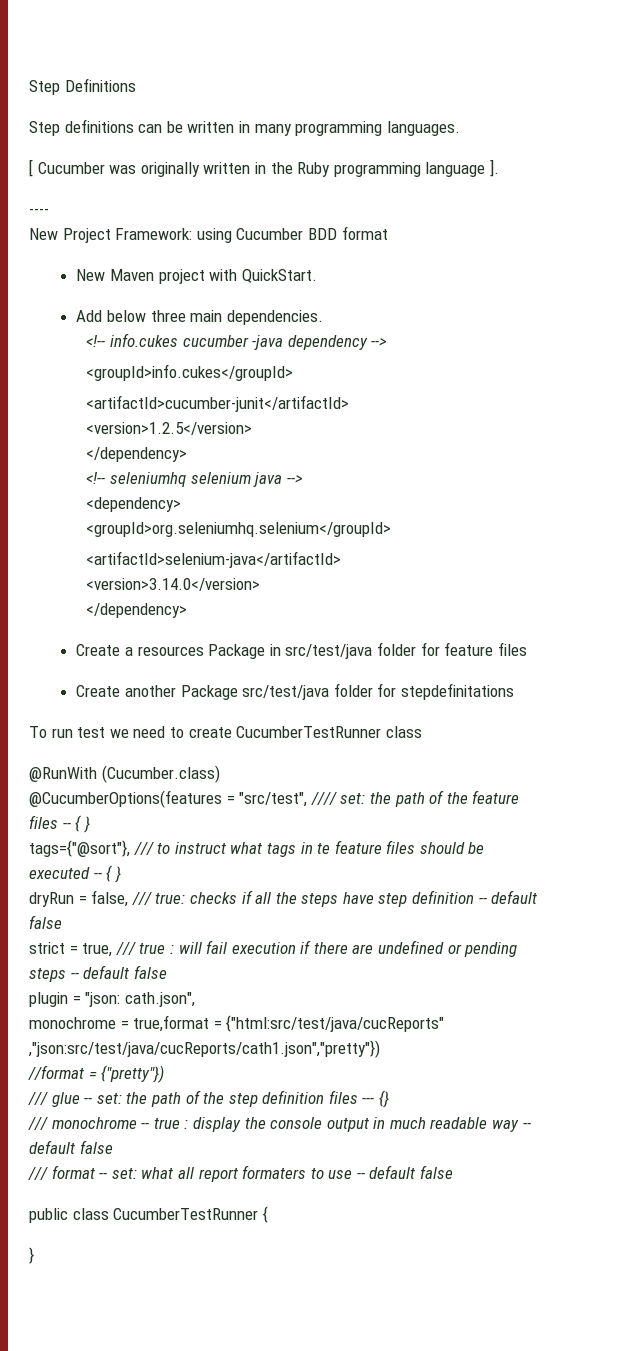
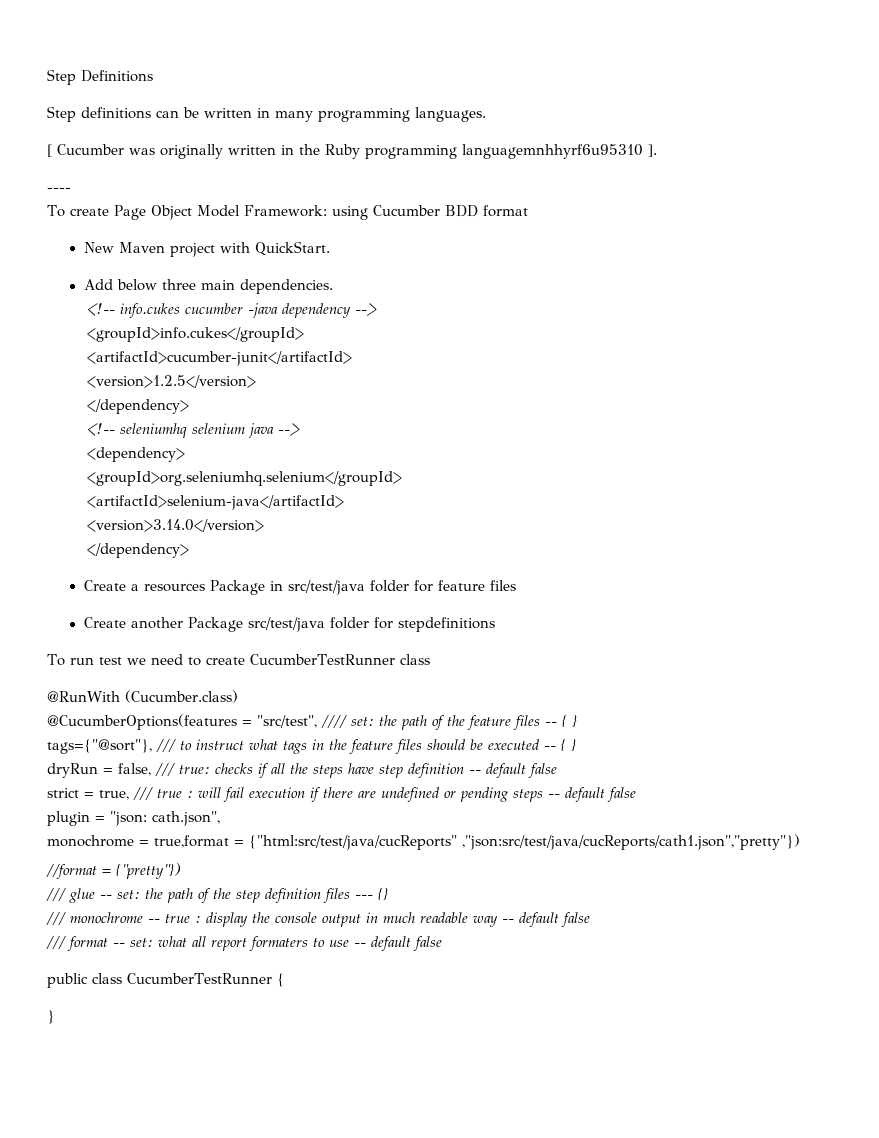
[425,162,486,177] language -> [462,144,643,159] languagemnhhyrf6u95310
[29,228,111,243] New Project -> [47,205,240,220] To create Page Object Model
[400,683,514,700] stepdefinitations -> [397,617,495,632] stepdefinitions
[317,843,331,854] te -> [329,739,347,750] the

